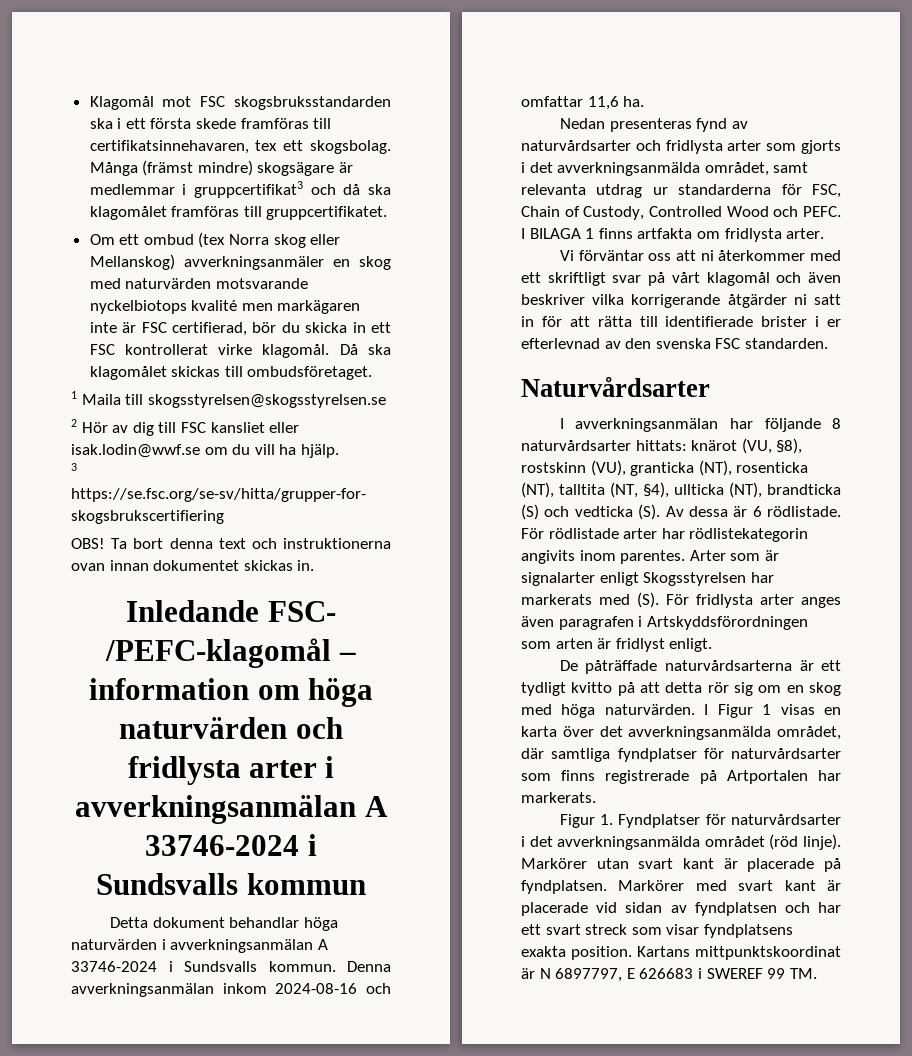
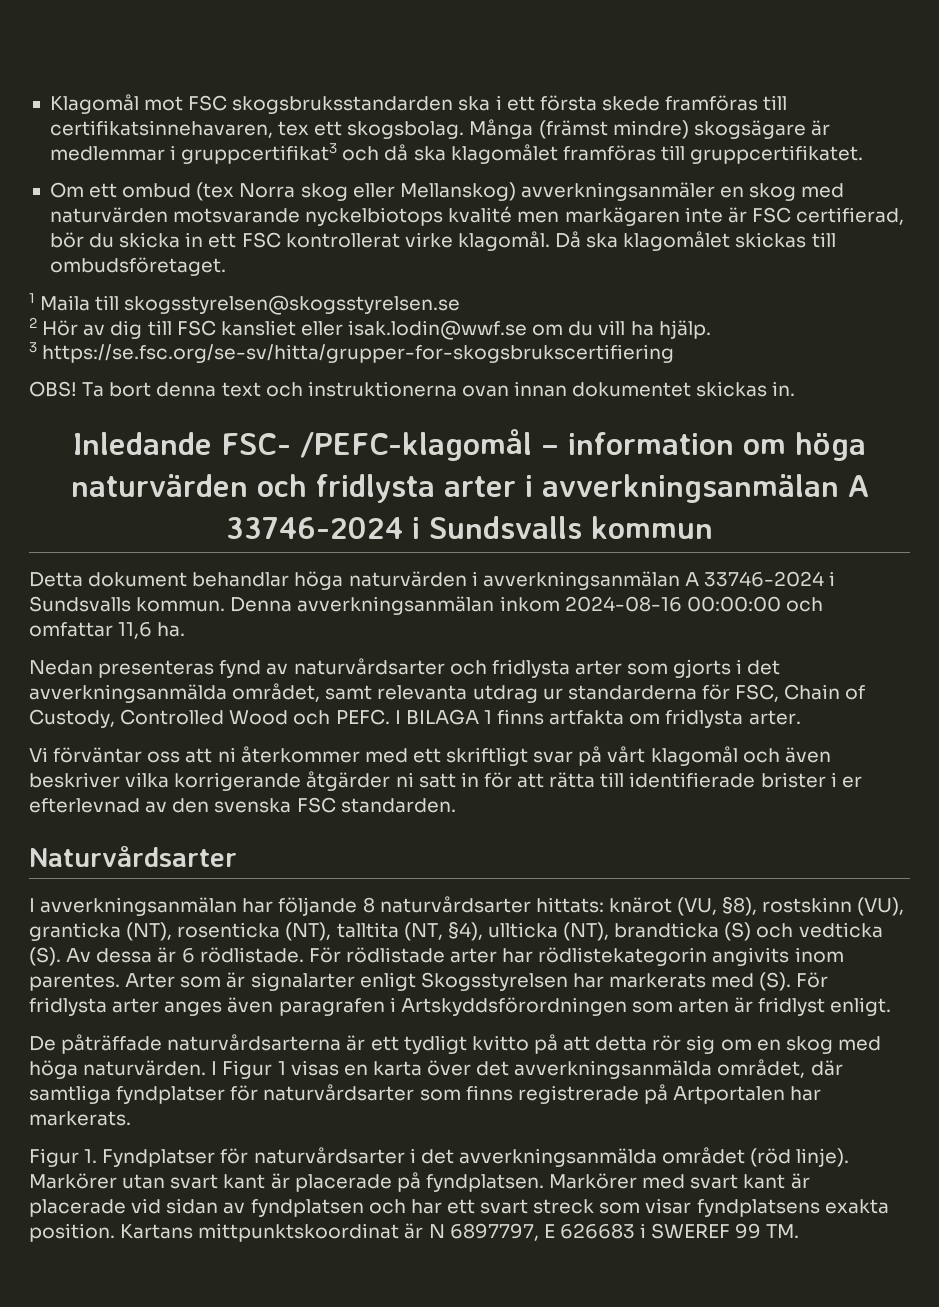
(358, 988) none -> [686,596,781,612] 00:00:00

